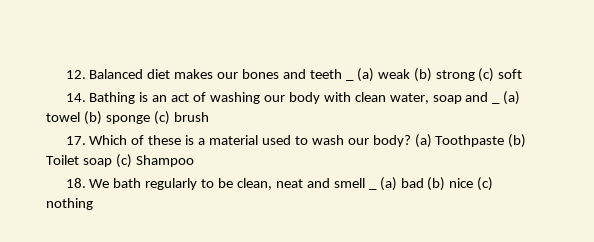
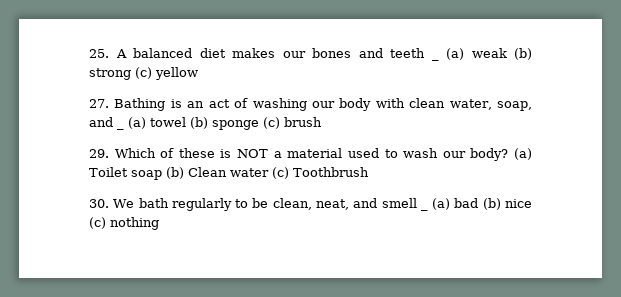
[65,69,144,79] 12. Balanced -> [89,48,192,58] 25. A balanced
[498,69,523,79] [65,93,86,102] soft // 14. -> [155,67,198,80] [89,99,109,108] yellow // 27.
[432,95,462,104] soap -> [497,101,532,111] soap,
[65,136,86,145] 17. -> [89,149,109,158] 29.
(195, 140) none -> [237,149,269,158] NOT
[435,134,527,148] [46,154,194,168] [65,178,86,188] Toothpaste (b) Toilet soap (c) Shampoo // 18. -> [89,167,369,180] [89,199,109,208] Toilet soap (b) Clean water (c) Toothbrush // 30.
[275,179,303,188] neat -> [315,199,349,210] neat,

